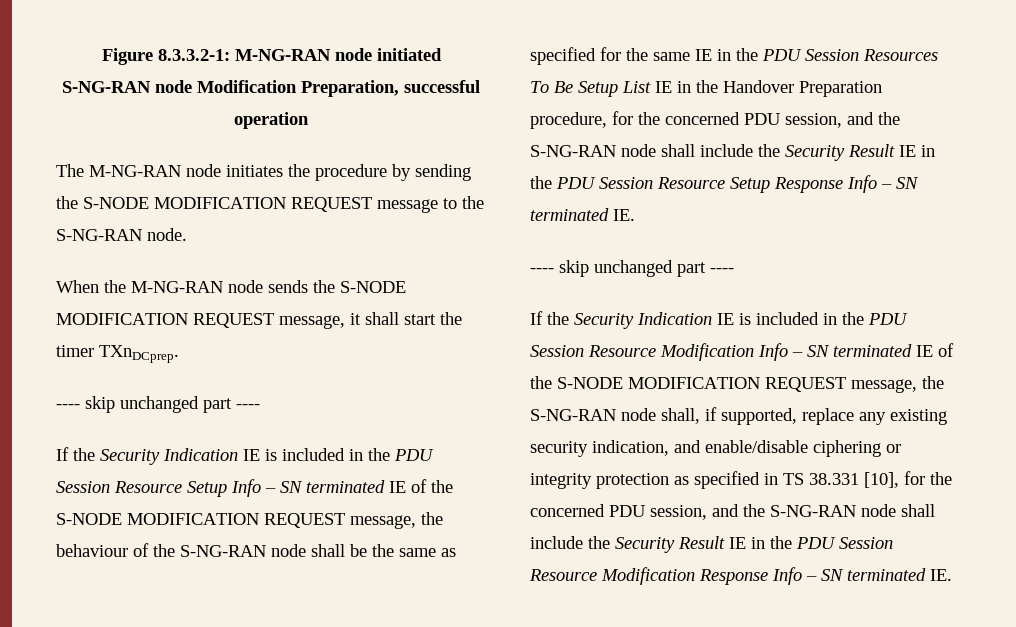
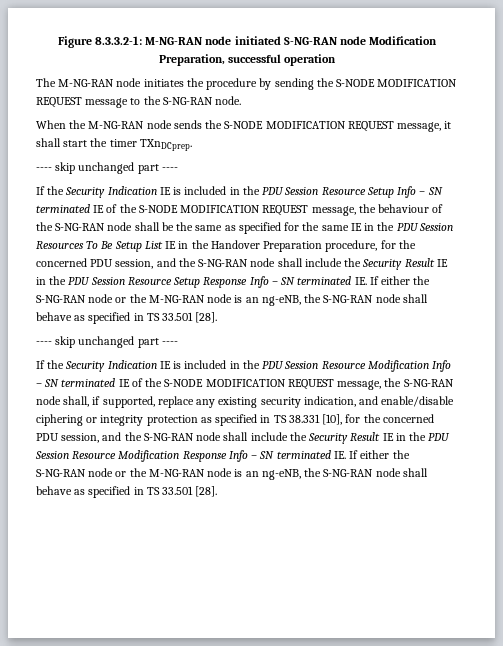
(635, 215) none -> [369,276,431,285] [36,294,428,306] [36,312,218,324] If either the S-NG-RAN node or the M-NG-RAN node is an ng-eNB, the S-NG-RAN node shall behave as specified in TS 33.501 [28].
(952, 575) none -> [349,450,410,459] [36,468,428,480] [36,486,218,498] If either the S-NG-RAN node or the M-NG-RAN node is an ng-eNB, the S-NG-RAN node shall behave as specified in TS 33.501 [28].

